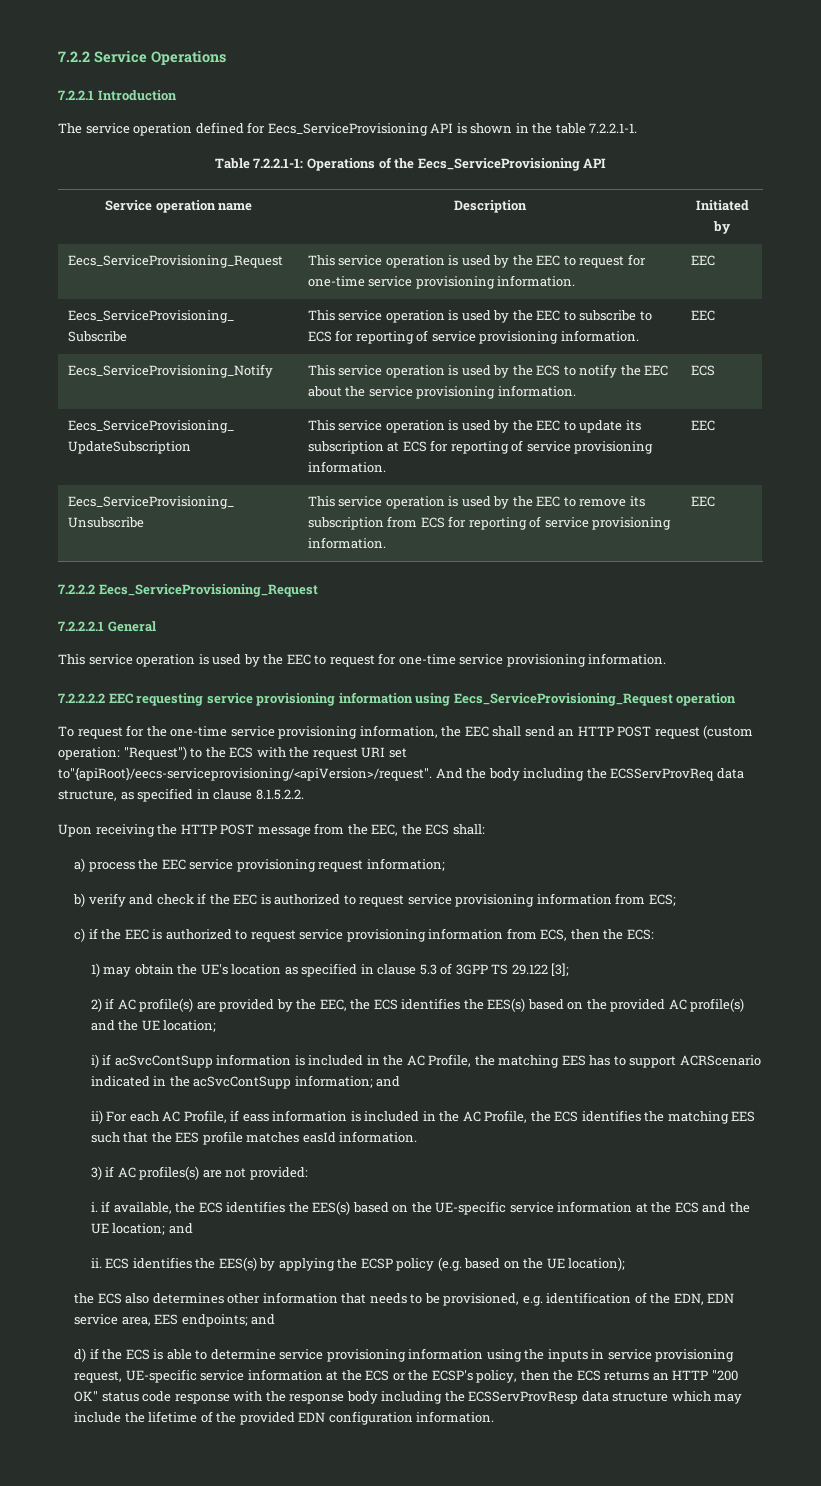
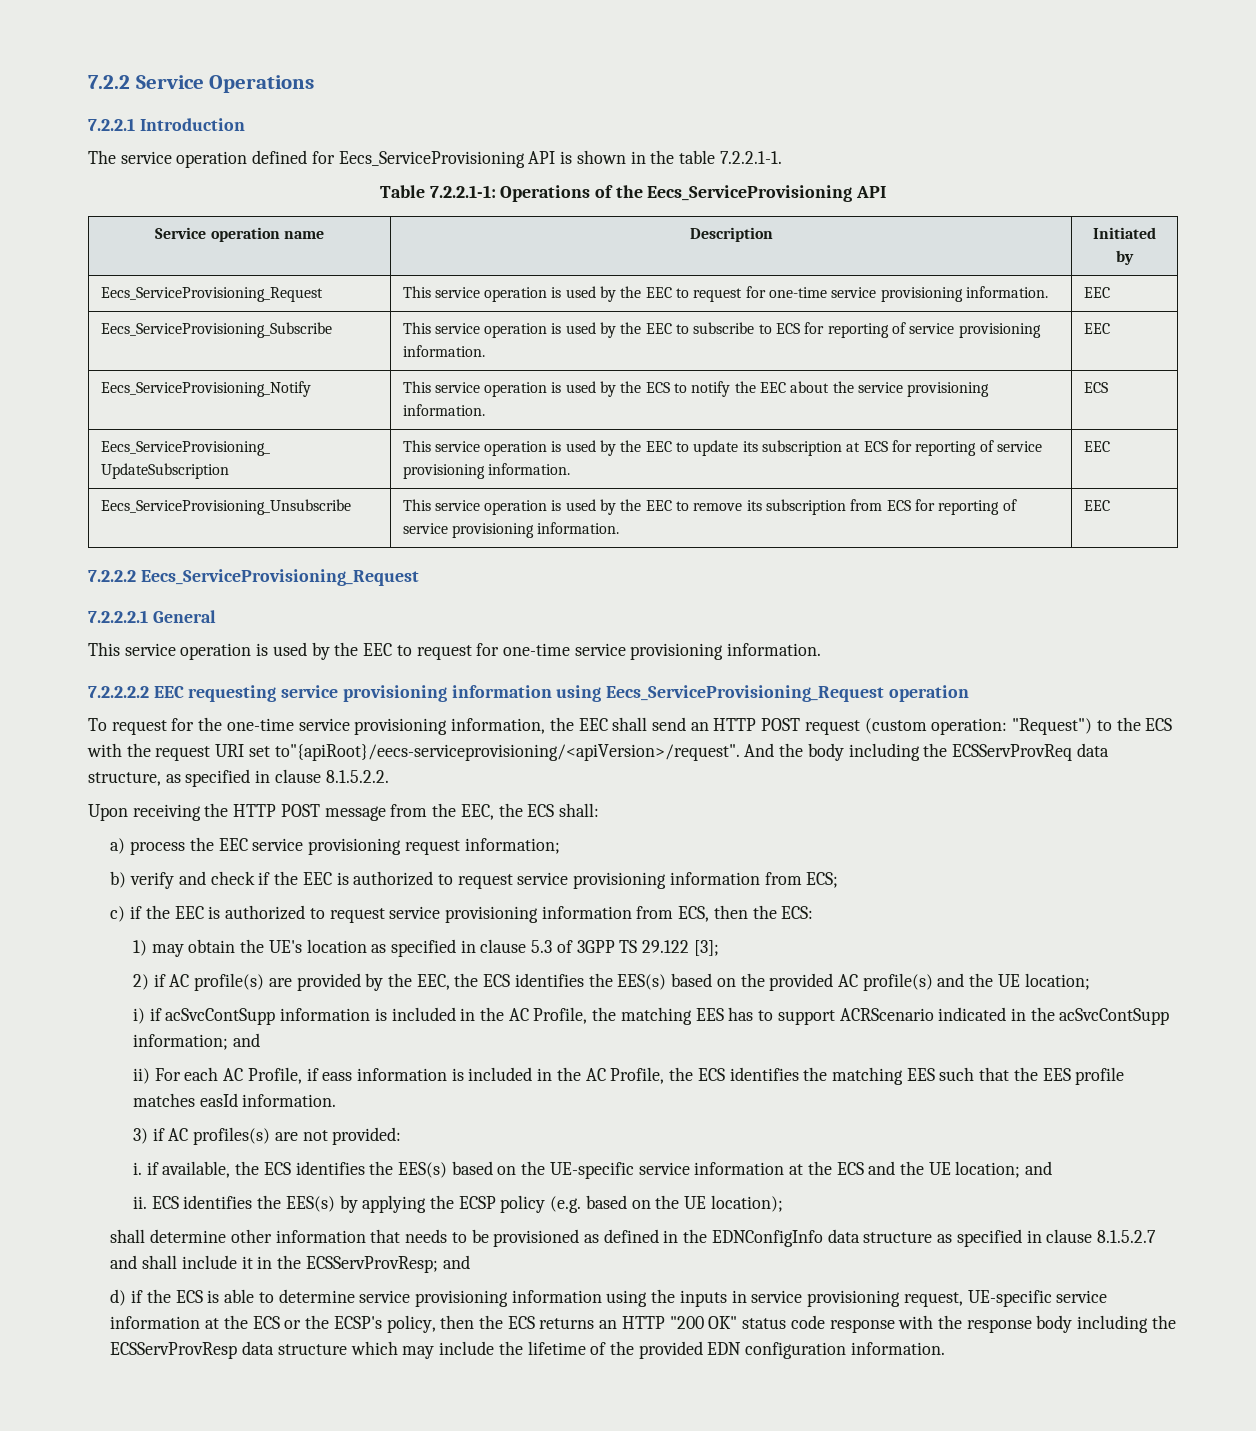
[74,1293,224,1304] the ECS also determines -> [110,1229,227,1243] shall determine
[443,1292,735,1306] [74,1314,248,1327] provisioned, e.g. identification of the EDN, EDN service area, EES endpoints; -> [493,1229,1156,1247] [110,1255,438,1273] provisioned as defined in the EDNConfigInfo data structure as specified in clause 8.1.5.2.7 and shall include it in the ECSServProvResp;

